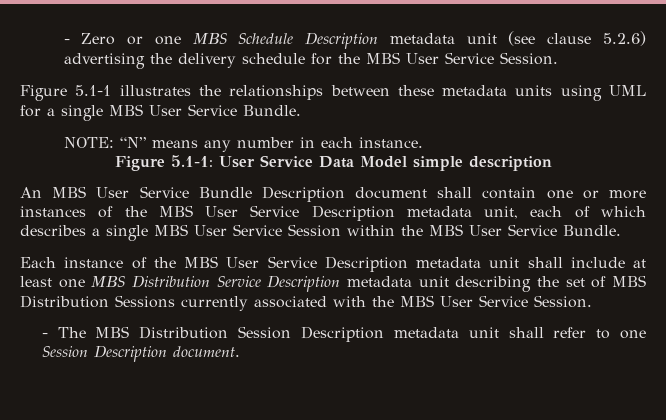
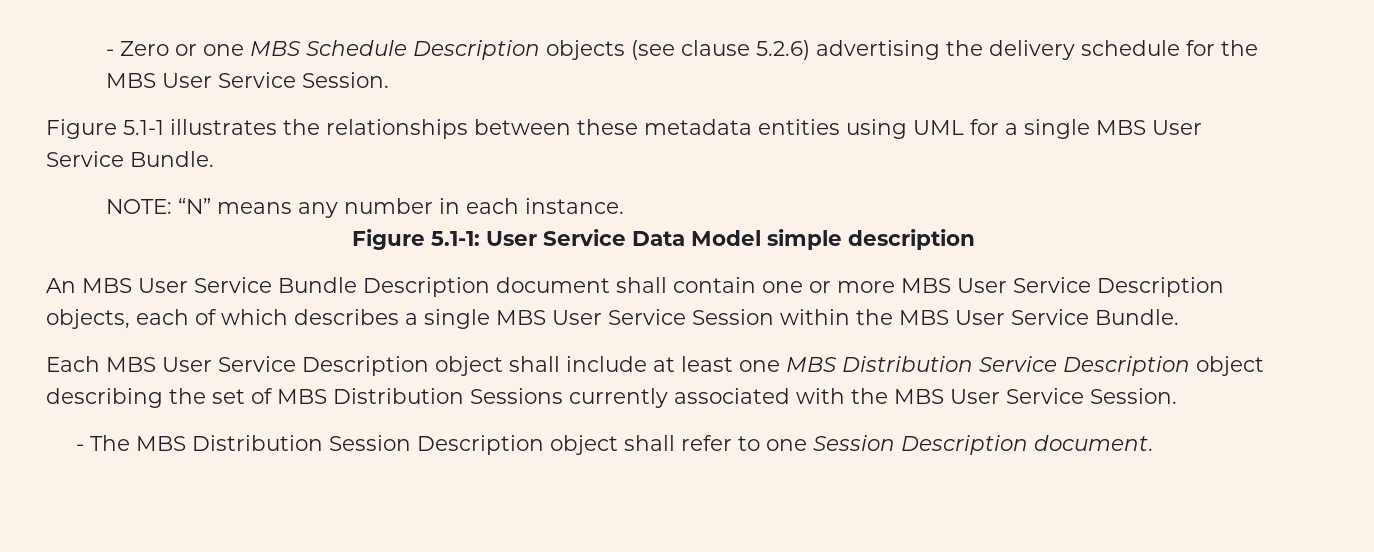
[389,33,497,44] metadata unit -> [546,40,626,60] objects
[515,85,553,96] units -> [758,119,840,135] entities
[20,205,519,221] instances of the MBS User Service Description metadata unit, -> [901,277,1224,297] [46,309,130,329] MBS User Service Description objects,
[64,256,520,272] instance of the MBS User Service Description metadata unit -> [106,356,503,376] MBS User Service Description object
[347,276,449,287] metadata unit -> [1196,356,1264,376] object
[393,327,499,338] metadata unit -> [550,435,619,455] object

